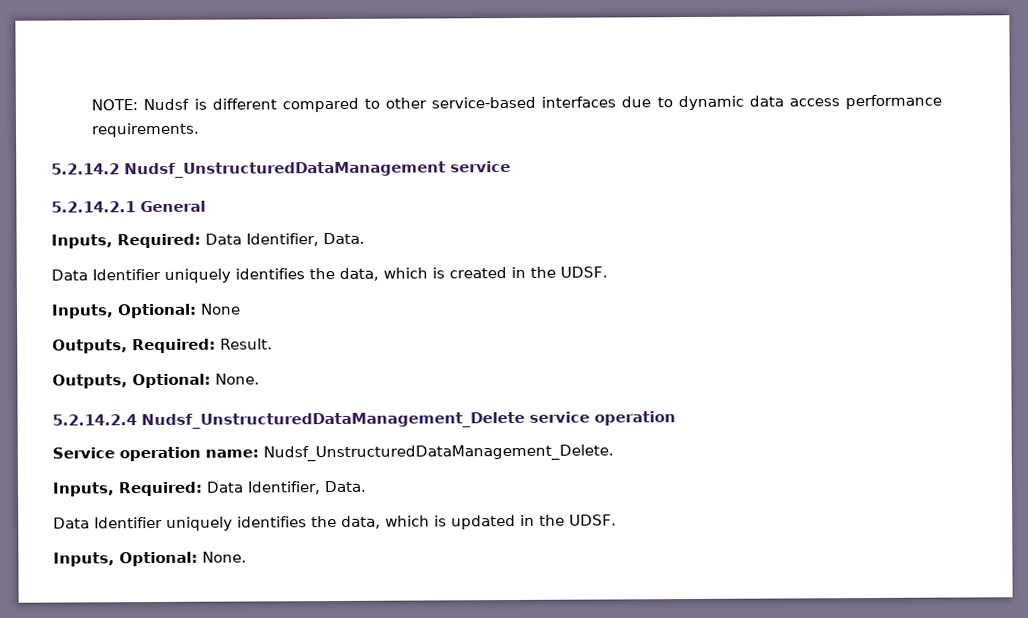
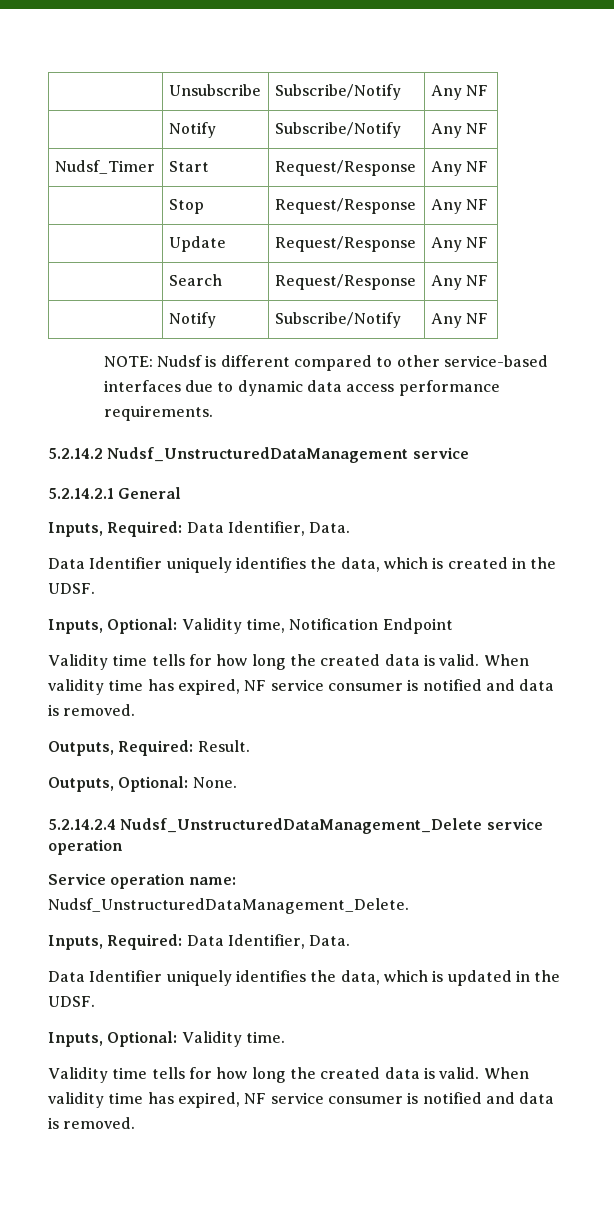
(91, 105) none -> [168,84,261,96] [274,84,401,100] [430,85,489,100] [168,122,216,138] [274,122,401,138] [430,123,489,138] [54,160,155,174] [168,161,209,172] [274,160,416,176] [430,161,489,176] [168,199,204,214] [274,198,416,214] [430,199,489,214] [168,236,226,252] [274,236,416,252] [430,237,489,252] [168,274,222,286] [274,274,416,290] [430,275,489,290] [168,312,216,328] [274,312,401,328] [430,313,489,328] | Unsubscribe | Subscribe/Notify | Any NF // | Notify | Subscribe/Notify | Any NF // Nudsf_Timer | Start | Request/Response | Any NF // | Stop | Request/Response | Any NF // | Update | Request/Response | Any NF // | Search | Request/Response | Any NF // | Notify | Subscribe/Notify | Any NF //
[117,303,241,319] Optional: None -> [107,618,453,634] [48,654,529,670] [48,679,555,695] [48,704,136,716] Optional: Validity time, Notification Endpoint // Validity time tells for how long the created data is valid. When validity time has expired, NF service consumer is notified and data is removed.
[202,551,247,563] None. -> [181,1031,285,1047] [48,1067,529,1083] [48,1092,555,1108] [48,1117,136,1129] Validity time. // Validity time tells for how long the created data is valid. When validity time has expired, NF service consumer is notified and data is removed.

